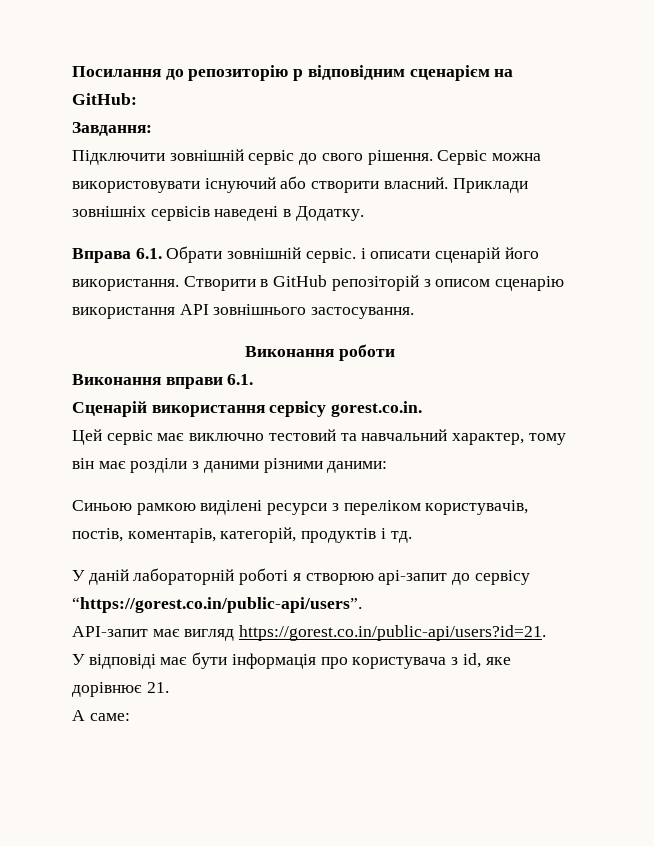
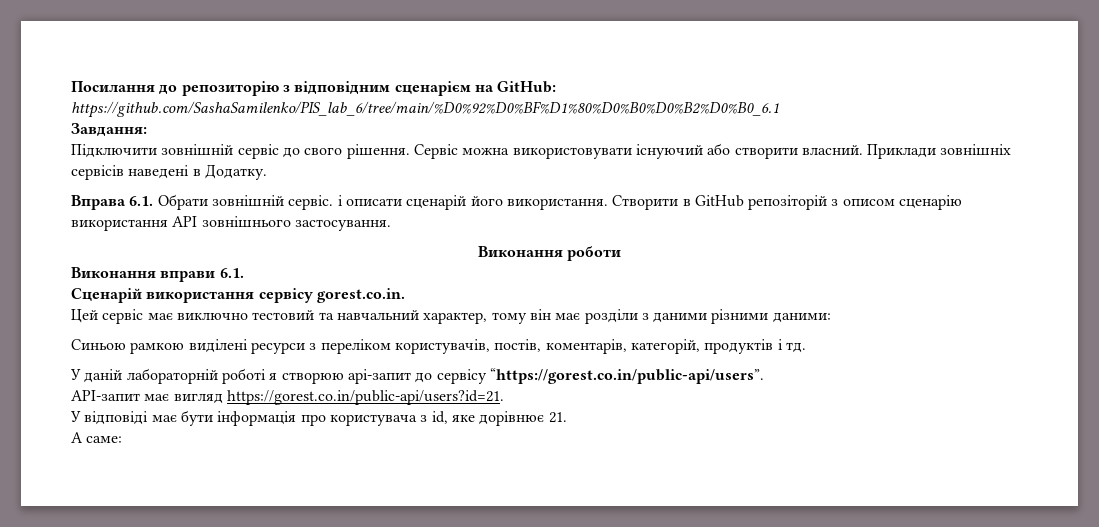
[293,69,304,81] p -> [282,85,290,92] з
(137, 99) none -> [71,101,779,118] https://github.com/SashaSamilenko/PIS_lab_6/tree/main/%D0%92%D0%BF%D1%80%D0%B0%D0%B2%D0%B0_6.1

